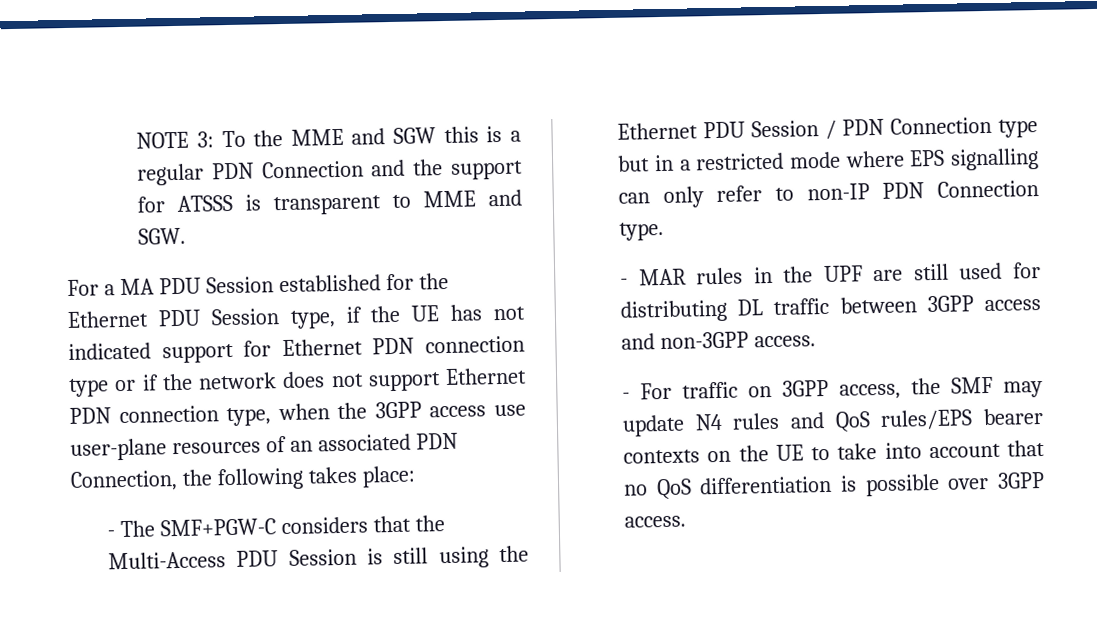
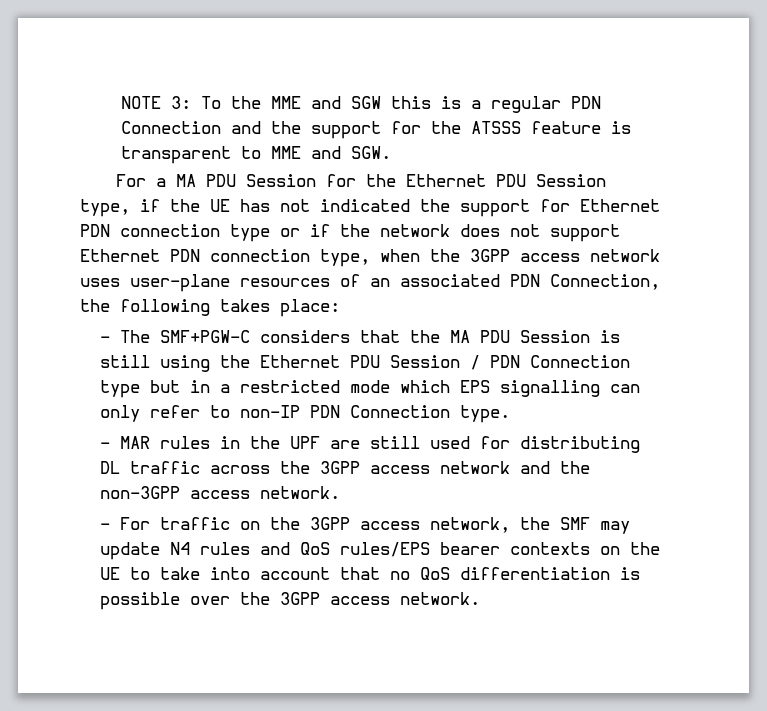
[177,194,234,212] ATSSS -> [430,121,601,134] the ATSSS feature
[278,274,381,293] established -> (317, 180) none
(151, 351) none -> [420,199,450,212] the
[494,404,526,417] use -> [590,249,660,262] [80,278,120,287] network uses
[108,551,227,570] Multi-Access -> [450,330,471,343] MA
[844,150,905,168] where -> [400,380,451,393] which
[839,295,1041,314] [621,331,816,350] between 3GPP access and non-3GPP access. -> [210,461,591,474] [100,486,341,499] across the 3GPP access network and the non-3GPP access network.
[782,379,902,400] 3GPP access, -> [270,517,511,533] the 3GPP access network,
[997,471,1045,489] [624,515,687,528] 3GPP access. -> [240,592,481,605] the 3GPP access network.

